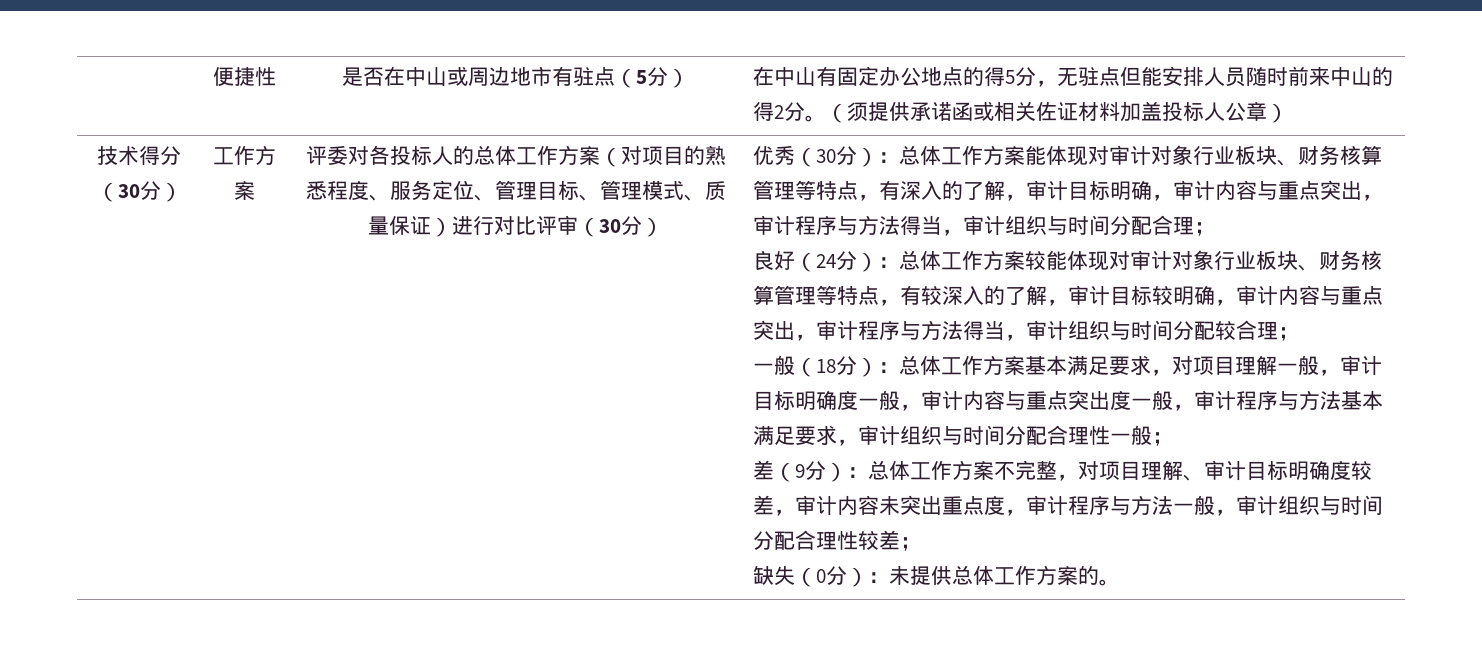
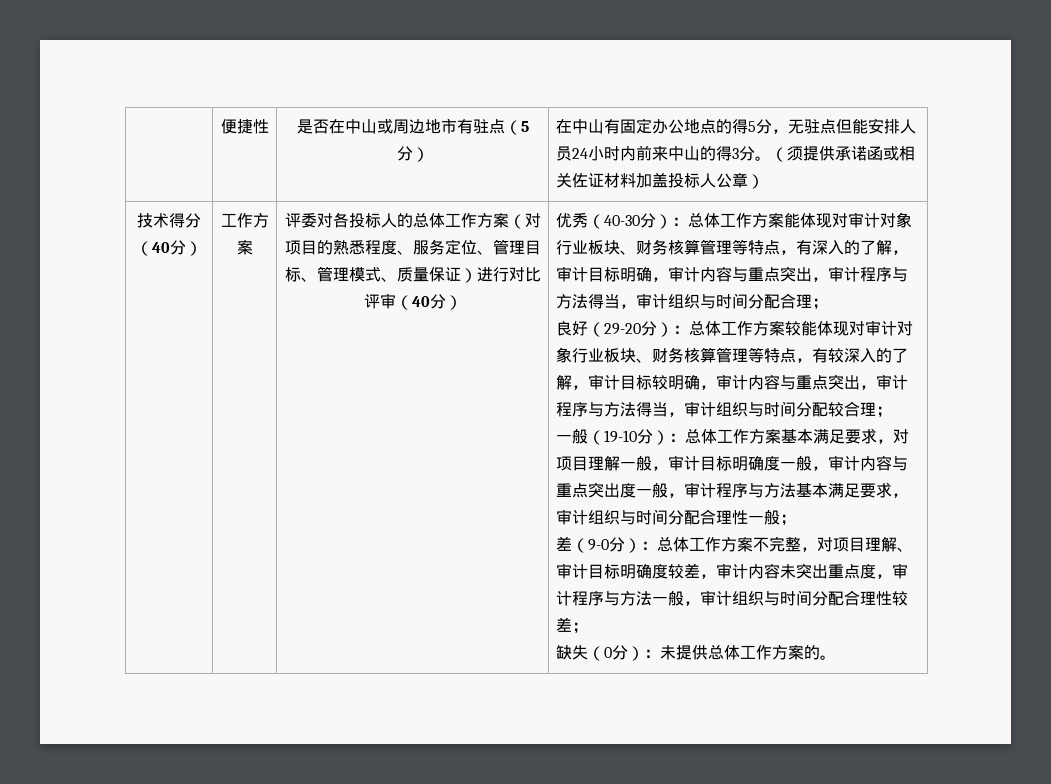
[1245,67,1288,86] 随时 -> [571,146,636,161] 24小时内
[773,105,784,119] 2 -> [731,148,739,159] 3
[117,184,140,198] 30 -> [152,242,170,253] 40
[599,219,621,233] 30 -> [411,296,430,307] 40
[815,149,836,163] 30 -> [603,215,640,226] 40-30
[815,254,836,268] 24 -> [603,323,641,335] 29-20
[815,359,836,373] 18 -> [603,430,637,443] 19-10
[794,464,805,478] 9 -> [587,539,609,551] 9-0

